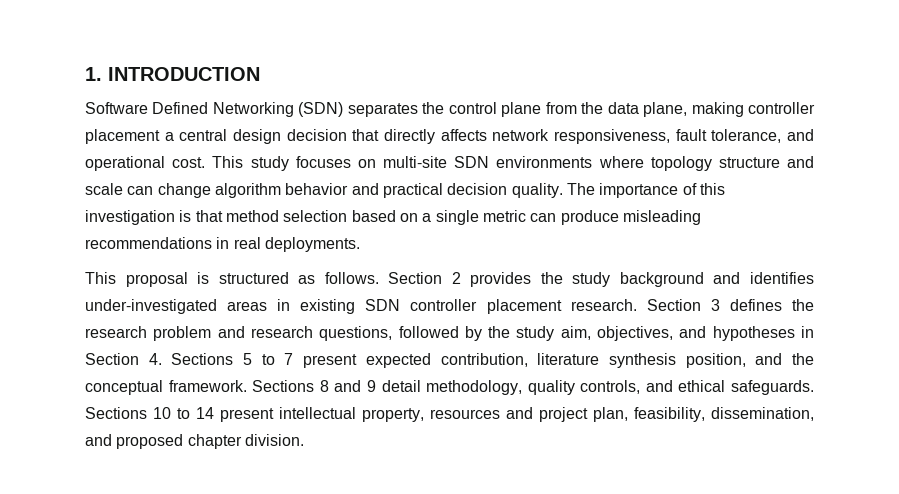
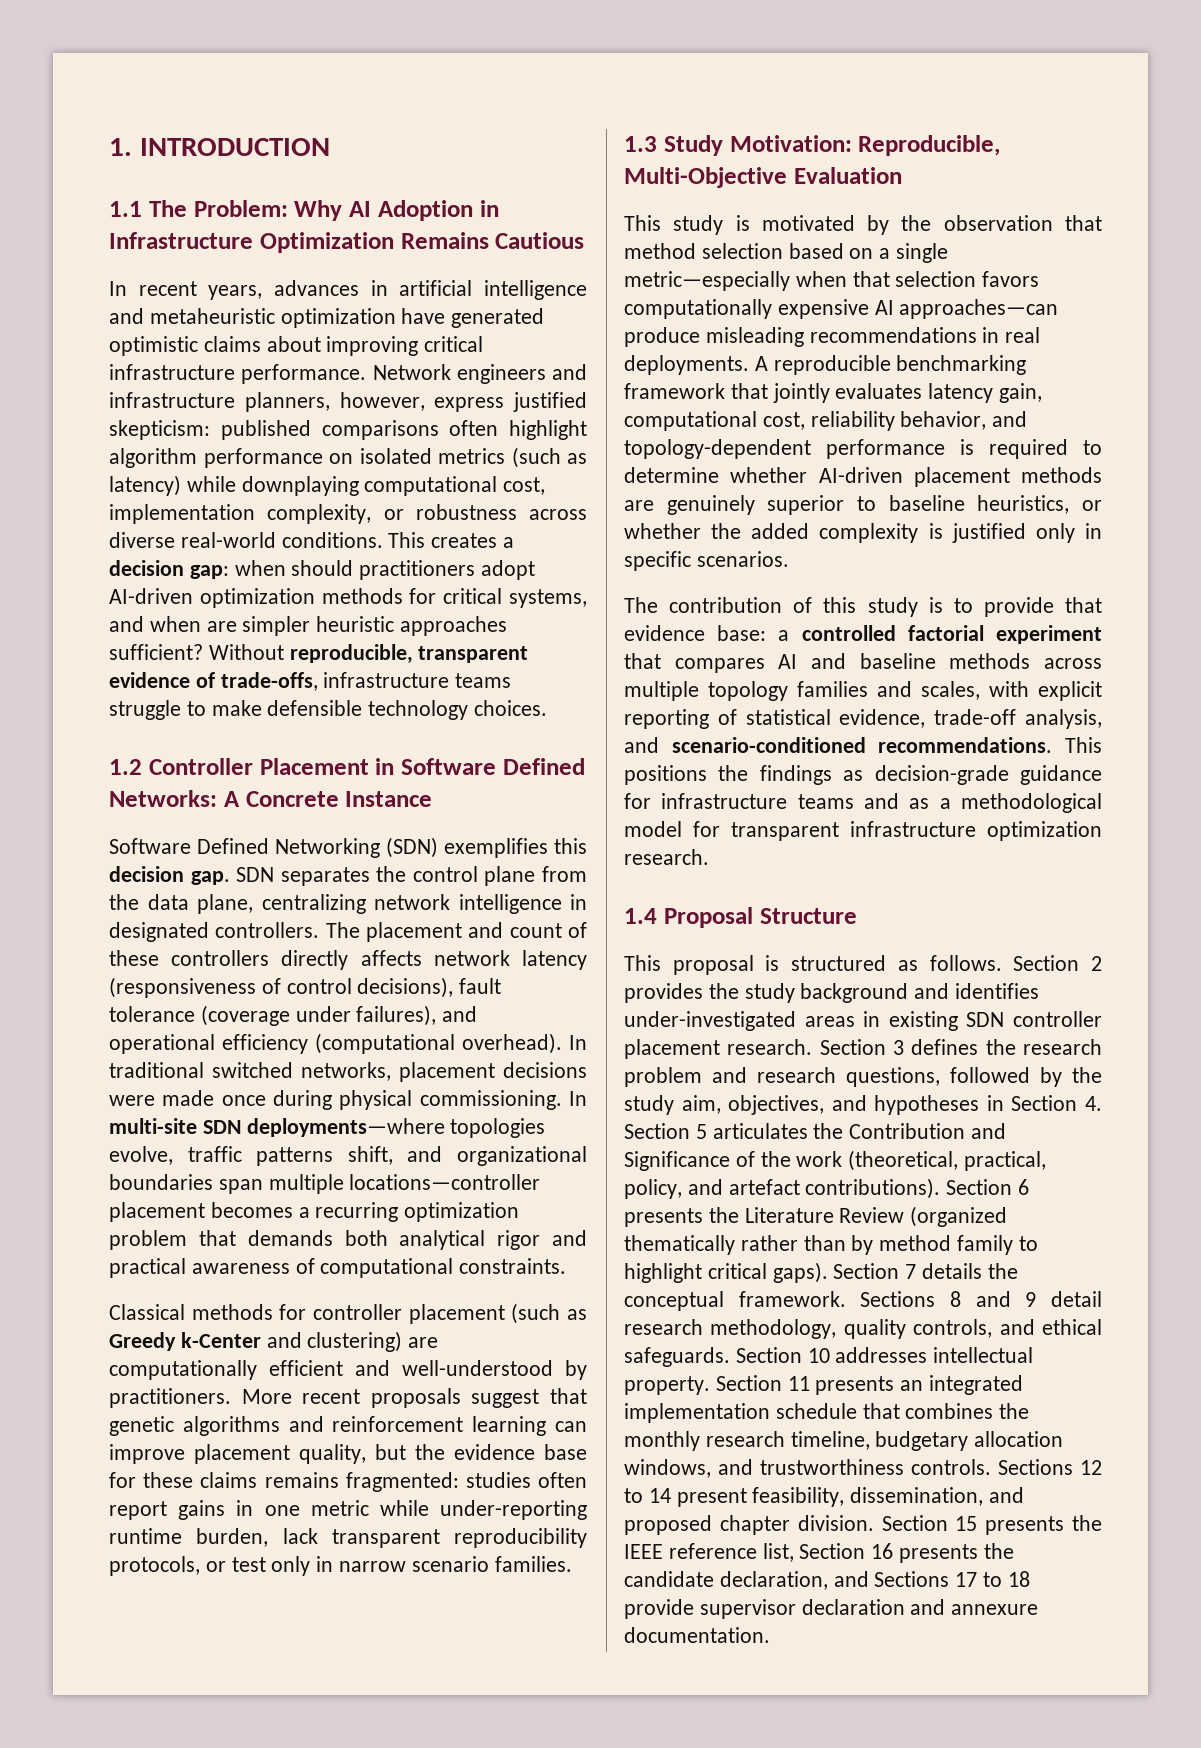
(260, 74) none -> [109,200,499,221] [109,232,585,253] [109,280,587,300] [109,308,545,328] [109,336,484,356] [109,364,587,384] [109,392,587,412] [109,420,587,440] [109,447,587,468] [109,475,546,496] [109,504,587,524] [109,532,515,548] [109,560,536,580] [109,588,587,608] [109,616,508,636] [109,644,529,664] [109,672,512,691] [109,700,548,720] [109,758,585,775] [109,790,433,807] // 1.1 The Problem: Why AI Adoption in Infrastructure Optimization Remains Cautious // In recent years, advances in artificial intelligence and metaheuristic optimization have generated optimistic claims about improving critical infrastructure performance. Network engineers and infrastructure planners, however, express justified skepticism: published comparisons often highlight algorithm performance on isolated metrics (such as latency) while downplaying computational cost, implementation complexity, or robustness across diverse real-world conditions. This creates a decision gap: when should practitioners adopt AI-driven optimization methods for critical systems, and when are simpler heuristic approaches sufficient? Without reproducible, transparent evidence of trade-offs, infrastructure teams struggle to make defensible technology choices. // 1.2 Controller Placement in Software Defined Networks: A Concrete Instance
(344, 109) none -> [444,838,587,858] [109,866,275,885] exemplifies this decision gap. SDN
[691,102,815,117] [85,129,814,144] [85,156,814,171] [85,183,725,198] [85,210,192,225] making controller placement a central design decision that directly affects network responsiveness, fault tolerance, and operational cost. This study focuses on multi-site SDN environments where topology structure and scale can change algorithm behavior and practical decision quality. The importance of this investigation is -> [261,894,587,914] [109,922,587,942] [109,950,587,970] [109,977,502,998] [109,1005,478,1026] [109,1033,587,1054] [109,1062,587,1082] [109,1090,587,1110] [109,1118,546,1138] [109,1146,587,1166] [109,1174,541,1194] [109,1202,520,1222] [109,1230,587,1250] [109,1258,567,1278] [109,1303,587,1324] [109,1331,439,1352] [109,1360,587,1380] [109,1388,587,1408] [109,1416,587,1436] [109,1444,587,1464] [109,1472,587,1492] [109,1500,587,1520] [109,1528,587,1548] [109,1556,572,1576] [624,135,1001,156] [624,167,902,188] [624,215,1053,235] centralizing network intelligence in designated controllers. The placement and count of these controllers directly affects network latency (responsiveness of control decisions), fault tolerance (coverage under failures), and operational efficiency (computational overhead). In traditional switched networks, placement decisions were made once during physical commissioning. In multi-site SDN deployments—where topologies evolve, traffic patterns shift, and organizational boundaries span multiple locations—controller placement becomes a recurring optimization problem that demands both analytical rigor and practical awareness of computational constraints. // Classical methods for controller placement (such as Greedy k-Center and clustering) are computationally efficient and well-understood by practitioners. More recent proposals suggest that genetic algorithms and reinforcement learning can improve placement quality, but the evidence base for these claims remains fragmented: studies often report gains in one metric while under-reporting runtime burden, lack transparent reproducibility protocols, or test only in narrow scenario families. // 1.3 Study Motivation: Reproducible, Multi-Objective Evaluation // This study is motivated by the observation
[482,210,557,222] metric can -> [624,271,1040,291] [624,299,1059,319] metric—especially when that selection favors computationally expensive AI approaches—can
(360, 244) none -> [754,355,1027,375] [624,383,1043,403] [624,411,1028,431] [624,439,1102,459] [624,467,1102,487] [624,495,1102,515] [624,523,1102,543] [624,551,789,571] [624,597,1102,617] [624,625,1102,644] [624,653,1102,673] [624,681,1102,701] [624,709,1102,729] [624,737,1102,753] [624,765,1102,785] [624,793,1102,813] [624,821,1102,841] [624,849,709,865] [624,907,857,928] A reproducible benchmarking framework that jointly evaluates latency gain, computational cost, reliability behavior, and topology-dependent performance is required to determine whether AI-driven placement methods are genuinely superior to baseline heuristics, or whether the added complexity is justified only in specific scenarios. // The contribution of this study is to provide that evidence base: a controlled factorial experiment that compares AI and baseline methods across multiple topology families and scales, with explicit reporting of statistical evidence, trade-off analysis, and scenario-conditioned recommendations. This positions the findings as decision-grade guidance for infrastructure teams and as a methodological model for transparent infrastructure optimization research. // 1.4 Proposal Structure
[171,353,783,368] Sections 5 to 7 present expected contribution, literature synthesis position, and -> [624,1123,1007,1139] [624,1150,1047,1171] [624,1178,1030,1199] [624,1206,1008,1227] [624,1235,1038,1255] [624,1262,983,1283] Section 5 articulates the Contribution and Significance of the work (theoretical, practical, policy, and artefact contributions). Section 6 presents the Literature Review (organized thematically rather than by method family to highlight critical gaps). Section 7 details
(421, 386) none -> [624,1319,703,1335] research
[85,407,628,422] Sections 10 to 14 present intellectual property, resources and project plan, -> [735,1347,1034,1363] [624,1375,1024,1395] [624,1403,1030,1423] [624,1431,1064,1451] [624,1459,1102,1478] [624,1488,747,1507] Section 10 addresses intellectual property. Section 11 presents an integrated implementation schedule that combines the monthly research timeline, budgetary allocation windows, and trustworthiness controls. Sections 12 to 14 present
(304, 440) none -> [881,1515,1102,1535] [624,1543,1014,1563] [624,1571,1030,1590] [624,1599,1039,1619] [624,1627,770,1643] Section 15 presents the IEEE reference list, Section 16 presents the candidate declaration, and Sections 17 to 18 provide supervisor declaration and annexure documentation.

